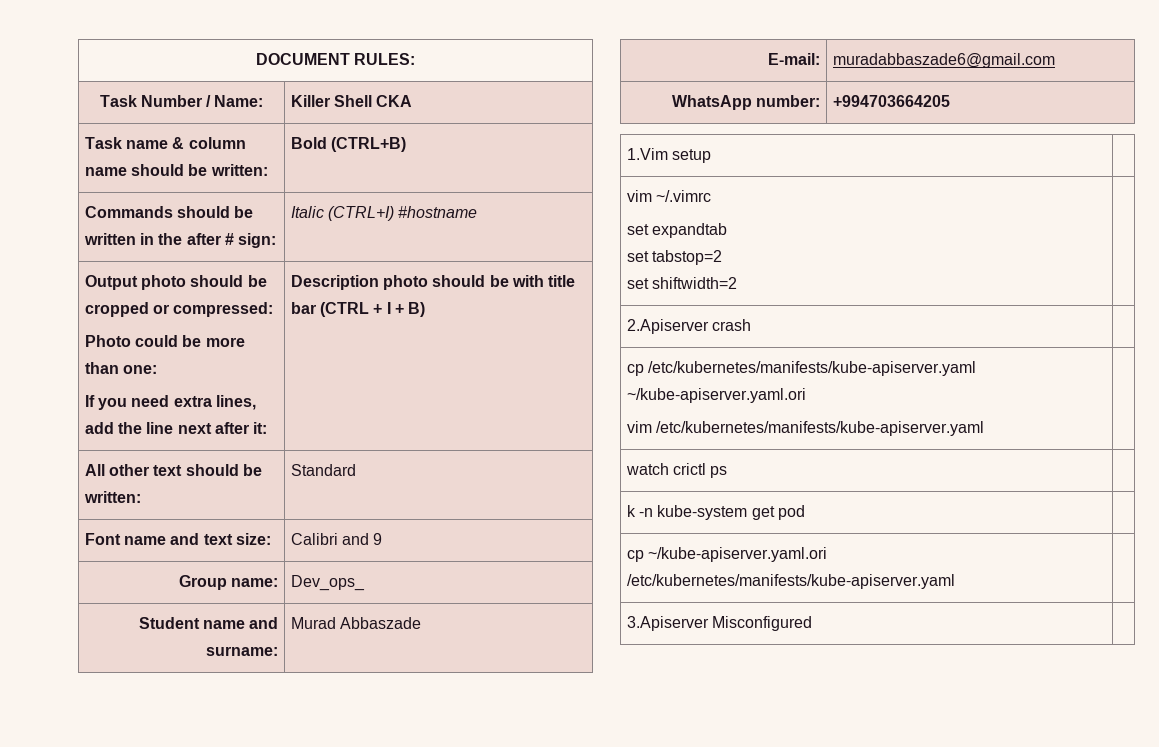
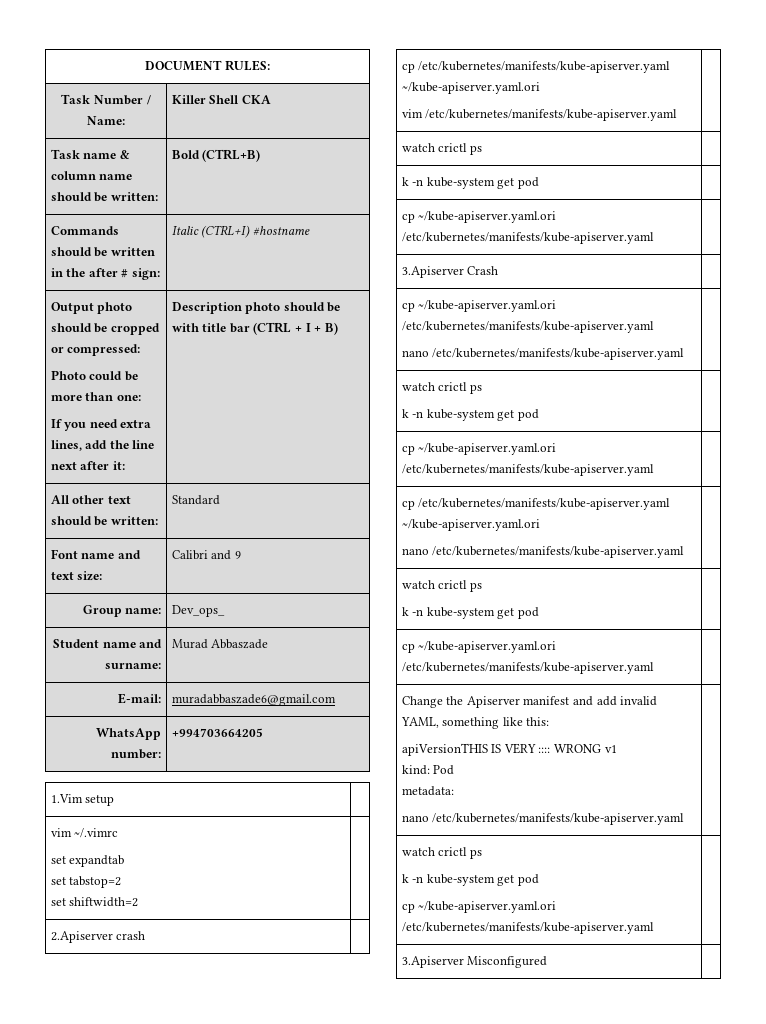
(955, 581) none -> [401,266,499,278] [401,300,557,312] [401,321,654,333] [401,348,685,360] [401,382,482,394] [401,409,539,421] [401,443,557,455] [401,464,654,476] [401,498,671,510] [401,519,540,531] [401,546,685,558] [401,580,482,592] [401,607,539,619] [401,641,557,653] [401,662,654,674] [401,696,658,708] [400,717,550,729] [401,743,617,756] [401,765,455,775] [401,786,454,796] [401,813,685,825] [401,847,482,859] [401,874,539,886] [401,901,557,913] [401,922,654,934] // 3.Apiserver Crash | // cp ~/kube-apiserver.yaml.ori /etc/kubernetes/manifests/kube-apiserver.yaml // nano /etc/kubernetes/manifests/kube-apiserver.yaml | // watch crictl ps // k -n kube-system get pod | // cp ~/kube-apiserver.yaml.ori /etc/kubernetes/manifests/kube-apiserver.yaml | // cp /etc/kubernetes/manifests/kube-apiserver.yaml ~/kube-apiserver.yaml.ori // nano /etc/kubernetes/manifests/kube-apiserver.yaml | // watch crictl ps // k -n kube-system get pod | // cp ~/kube-apiserver.yaml.ori /etc/kubernetes/manifests/kube-apiserver.yaml | // Change the Apiserver manifest and add invalid YAML, something like this: // apiVersionTHIS IS VERY :::: WRONG v1 // kind: Pod // metadata: // nano /etc/kubernetes/manifests/kube-apiserver.yaml | // watch crictl ps // k -n kube-system get pod // cp ~/kube-apiserver.yaml.ori /etc/kubernetes/manifests/kube-apiserver.yaml |

